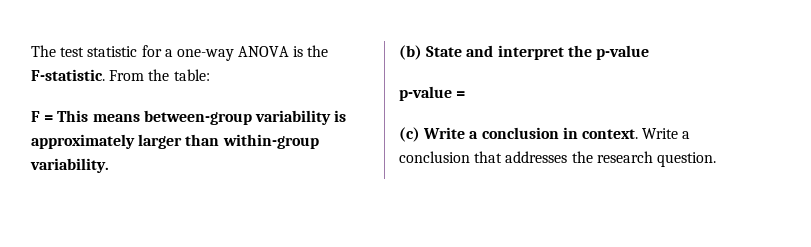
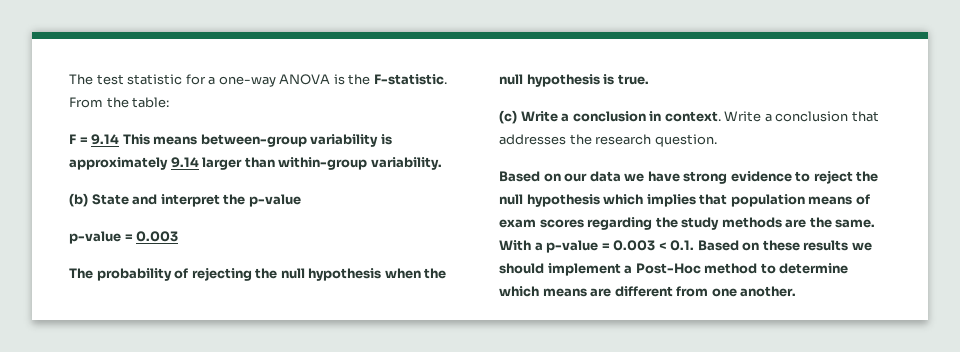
(54, 118) none -> [91,134,120,145] 9.14
(135, 141) none -> [170,157,199,168] 9.14
(466, 94) none -> [136,231,179,242] [69,267,447,281] [499,74,649,87] 0.003 // The probability of rejecting the null hypothesis when the null hypothesis is true.
(716, 159) none -> [499,170,879,184] [499,194,870,207] [499,217,876,230] [499,240,872,253] [499,263,849,276] [499,286,797,297] // Based on our data we have strong evidence to reject the null hypothesis which implies that population means of exam scores regarding the study methods are the same. With a p-value = 0.003 < 0.1. Based on these results we should implement a Post-Hoc method to determine which means are different from one another.

